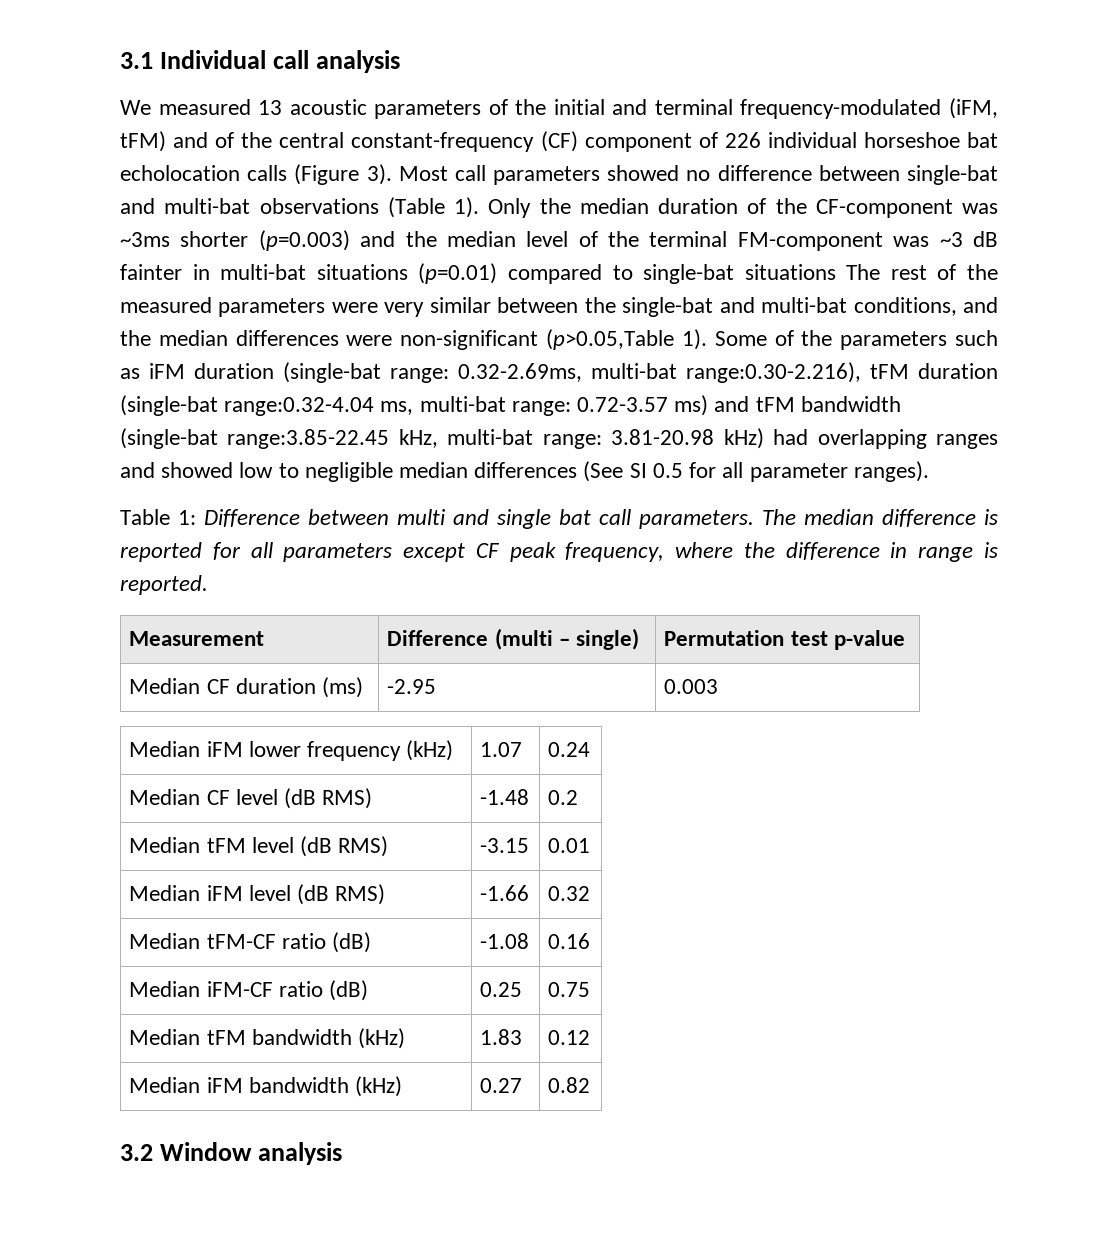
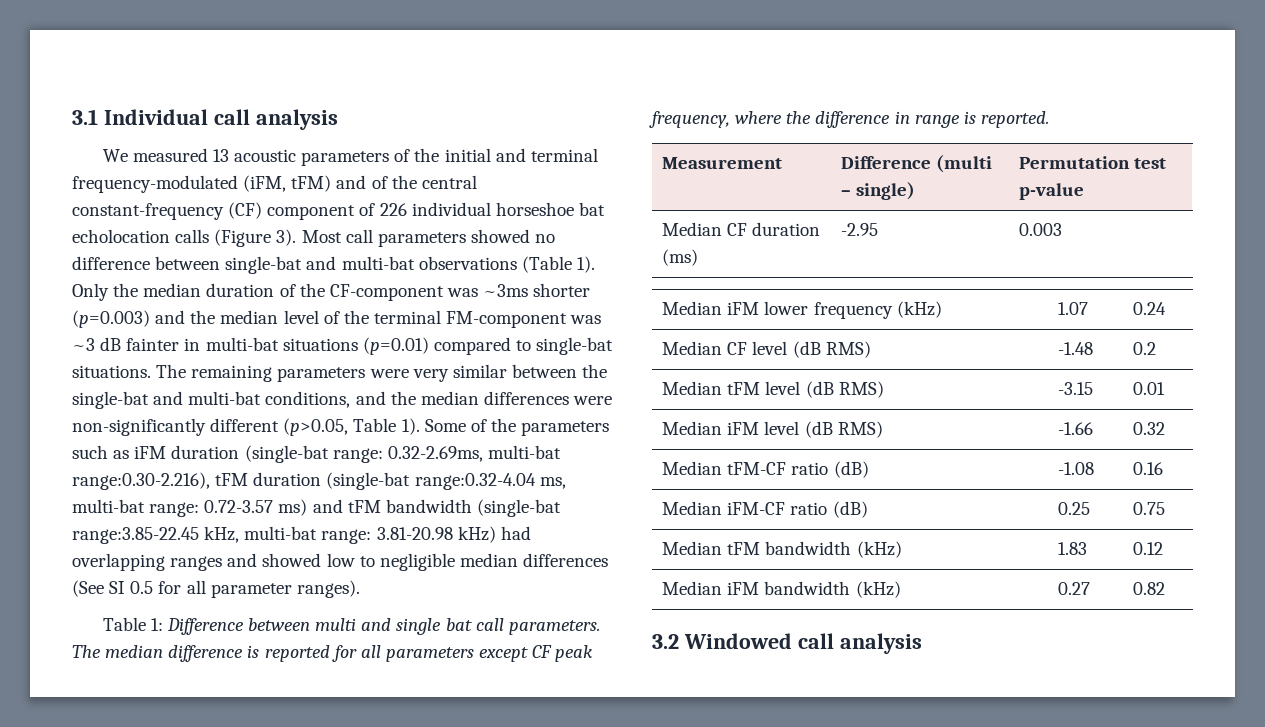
[744,264,999,280] [120,297,212,313] situations The rest of the measured -> [72,364,273,382] situations. The remaining
[400,329,675,350] non-significant (p>0.05,Table -> [72,418,397,436] non-significantly different (p>0.05, Table
[160,1142,253,1161] Window -> [683,633,834,649] Windowed call

